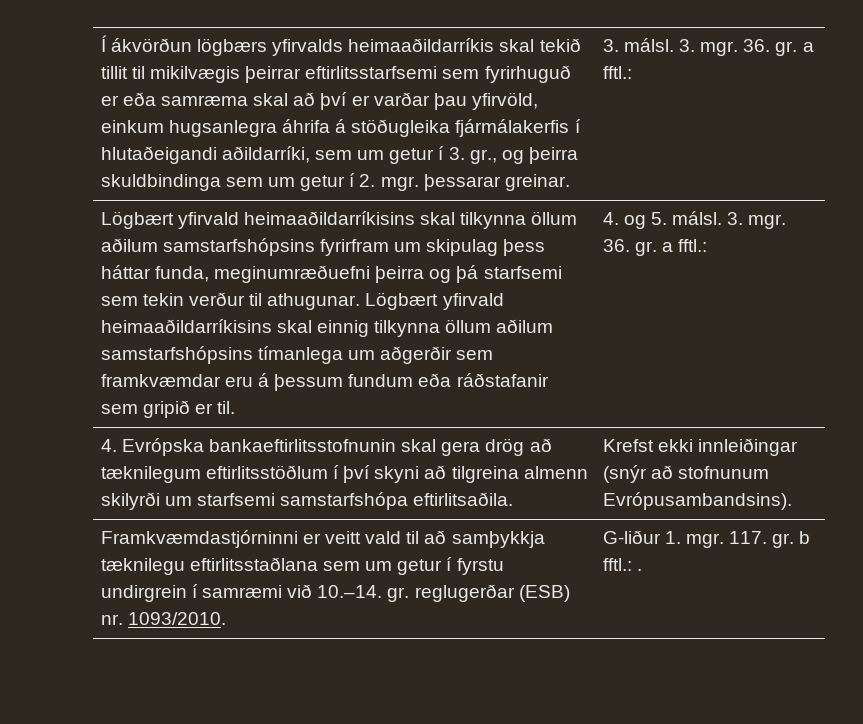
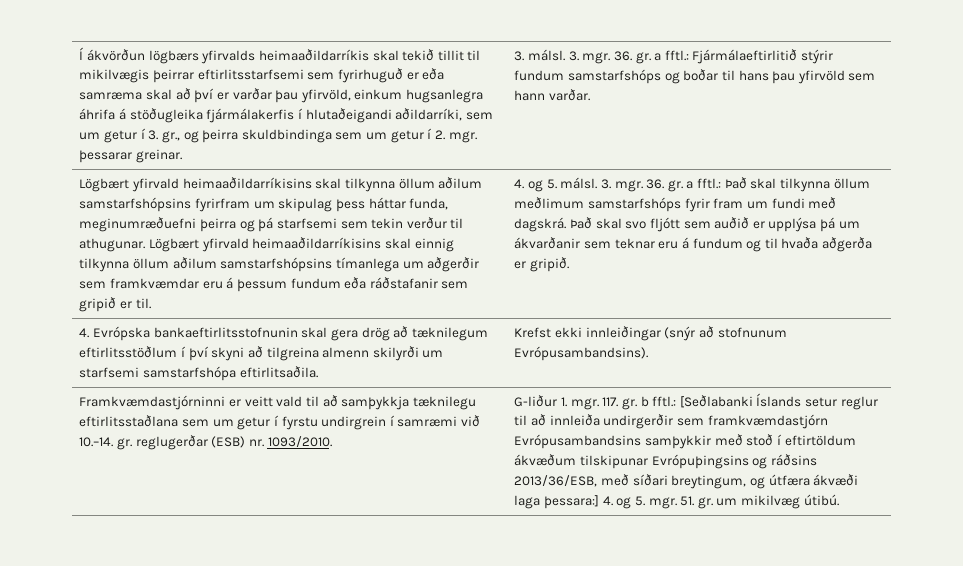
(632, 72) none -> [692,49,834,64] [514,69,876,84] [514,89,590,101] Fjármálaeftirlitið stýrir fundum samstarfshóps og boðar til hans þau yfirvöld sem hann varðar.
(708, 245) none -> [724,177,870,192] [514,197,837,212] [514,217,860,232] [514,237,873,252] [514,257,569,272] Það skal tilkynna öllum meðlimum samstarfshóps fyrir fram um fundi með dagskrá. Það skal svo fljótt sem auðið er upplýsa þá um ákvarðanir sem teknar eru á fundum og til hvaða aðgerða er gripið.
[636,569,642,571] . -> [679,393,878,410] [514,414,828,429] [514,434,856,449] [514,454,817,469] [514,474,859,489] [514,494,839,509] [Seðlabanki Íslands setur reglur til að innleiða undirgerðir sem framkvæmdastjórn Evrópusambandsins samþykkir með stoð í eftirtöldum ákvæðum tilskipunar Evrópuþingsins og ráðsins 2013/36/ESB, með síðari breytingum, og útfæra ákvæði laga þessara:] 4. og 5. mgr. 51. gr. um mikilvæg útibú.

